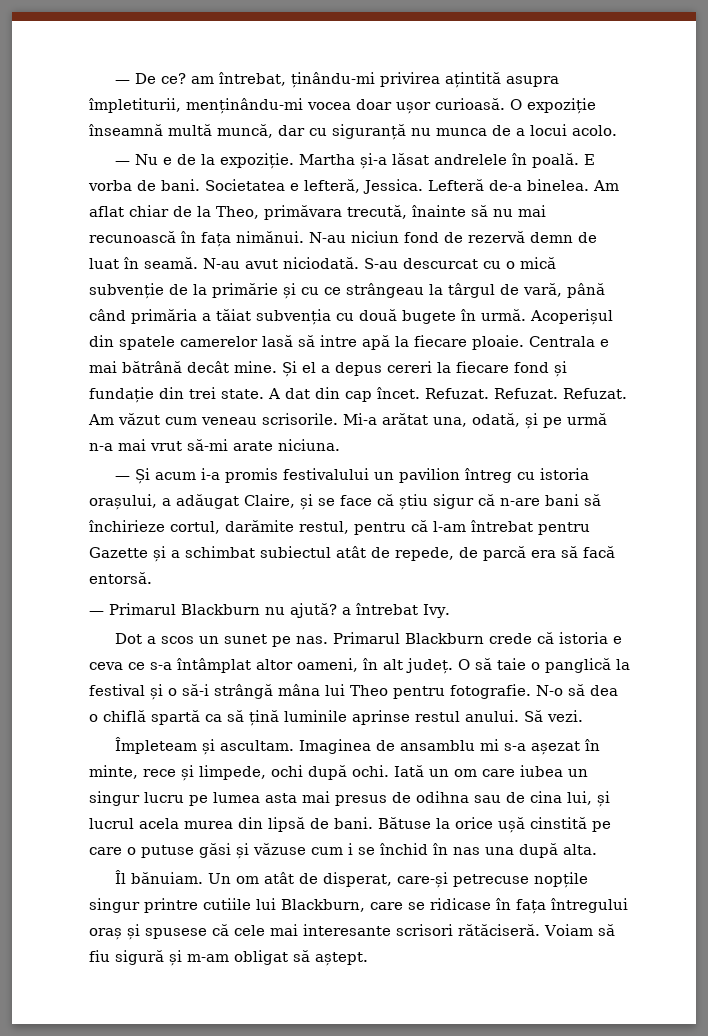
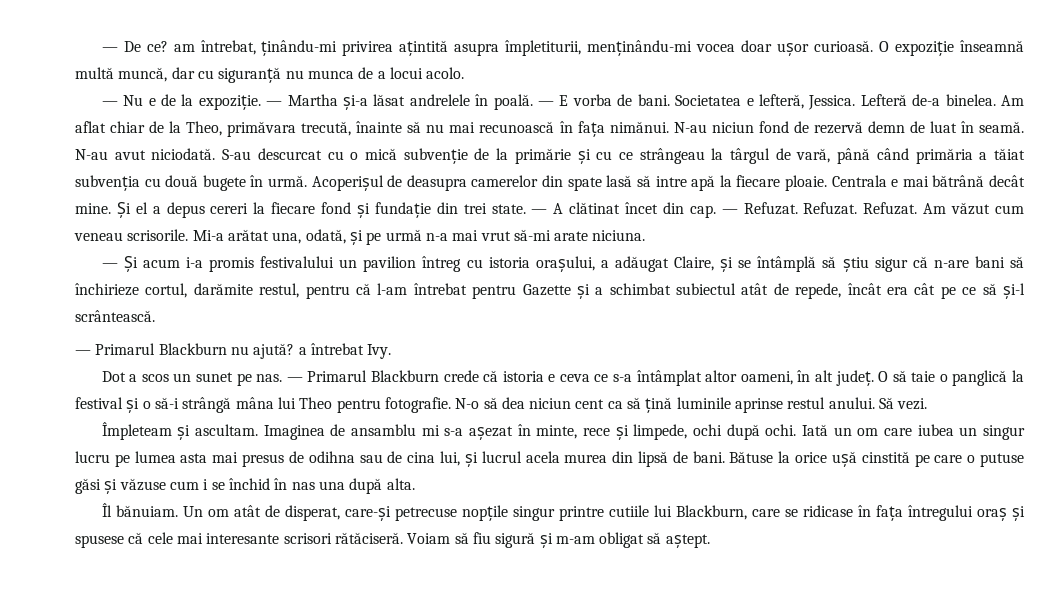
(294, 161) none -> [266,101,283,106] —
(579, 160) none -> [538,101,555,106] —
[89,335,258,350] din spatele camerelor -> [387,175,602,191] de deasupra camerelor din spate
[268,387,420,402] A dat din cap încet. -> [531,202,738,218] — A clătinat încet din cap. —
[340,494,394,506] face că -> [757,256,837,272] întâmplă să
[459,546,615,561] [89,572,152,584] de parcă era să facă entorsă. -> [847,283,1026,299] [75,310,155,322] încât era cât pe ce să și-l scrântească.
(328, 640) none -> [286,377,303,382] —
[89,710,200,725] o chiflă spartă -> [529,398,605,409] niciun cent

